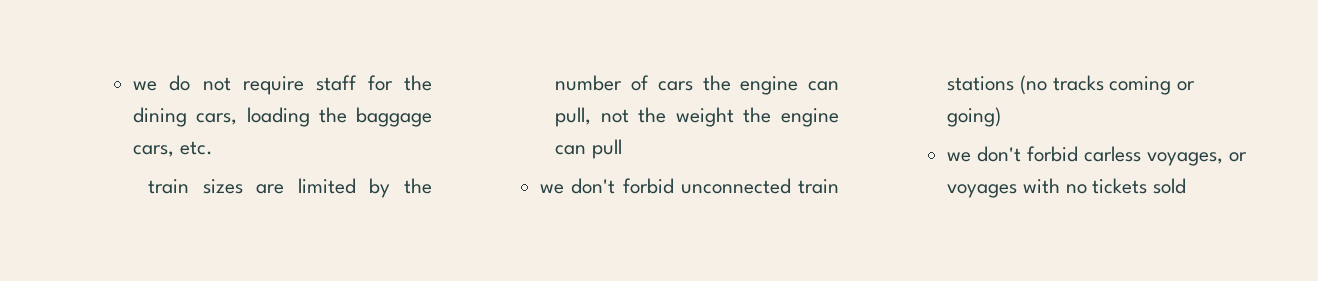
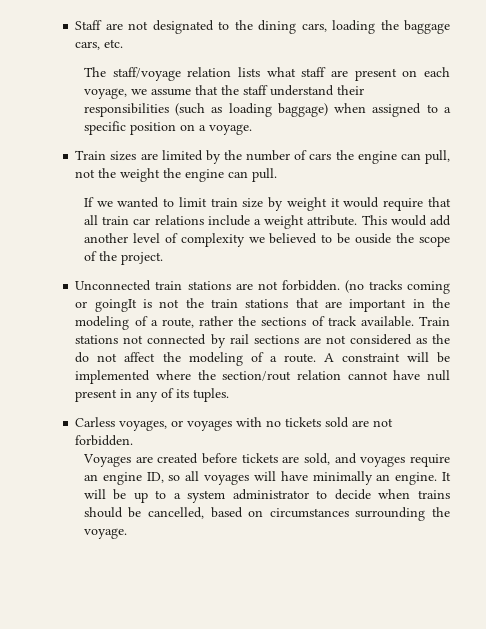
[133,75,393,95] we do not require staff for -> [75,20,230,34] Staff are not designated to
[148,179,190,194] train -> [83,67,451,81] [83,85,364,99] [83,103,451,117] [83,121,252,135] [75,150,107,160] The staff/voyage relation lists what staff are present on each voyage, we assume that the staff understand their responsibilities (such as loading baggage) when assigned to a specific position on a voyage. // Train
[591,139,622,159] [540,178,839,194] [947,75,1195,95] [947,107,1002,127] [947,146,1142,162] pull // we don't forbid unconnected train stations (no tracks coming or going) // we don't forbid carless -> [252,168,278,182] [83,197,452,211] [83,215,452,229] [83,233,451,247] [83,251,163,265] [75,280,451,294] [75,298,450,312] [75,316,450,330] [75,334,450,348] [75,352,451,366] [75,370,450,384] [75,388,230,402] [75,417,116,427] pull. // If we wanted to limit train size by weight it would require that all train car relations include a weight attribute. This would add another level of complexity we believed to be ouside the scope of the project. // Unconnected train stations are not forbidden. (no tracks coming or goingIt is not the train stations that are important in the modeling of a route, rather the sections of track available. Train stations not connected by rail sections are not considered as the do not affect the modeling of a route. A constraint will be implemented where the section/rout relation cannot have null present in any of its tuples. // Carless
(1186, 186) none -> [352,418,394,427] [75,435,134,446] [82,453,451,467] [83,471,452,485] [83,489,450,503] [83,507,450,521] [83,528,127,539] are not forbidden. // Voyages are created before tickets are sold, and voyages require an engine ID, so all voyages will have minimally an engine. It will be up to a system administrator to decide when trains should be cancelled, based on circumstances surrounding the voyage.

